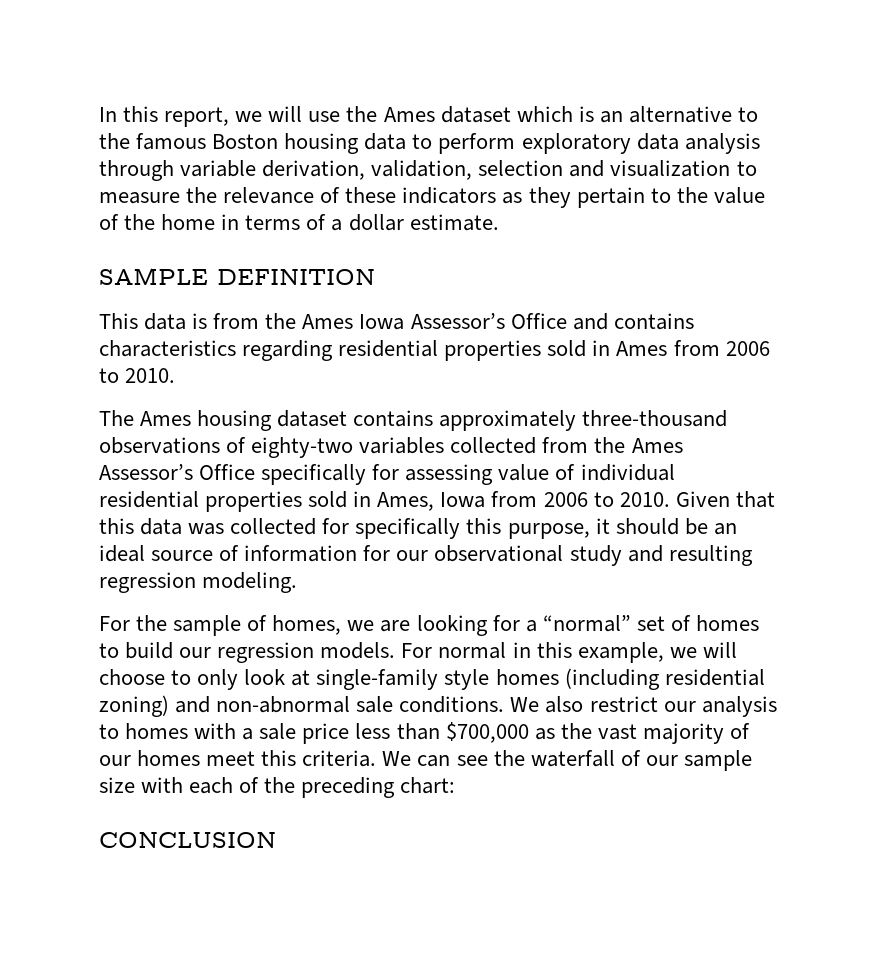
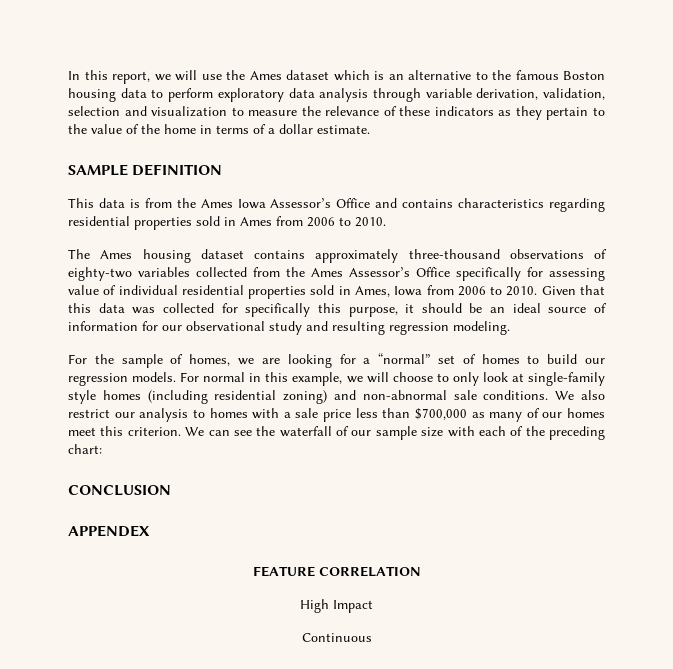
[560,723,724,744] the vast majority -> [489,412,523,422] many
[302,750,377,767] criteria. -> [127,427,181,436] criterion.
(276, 840) none -> [68,525,150,537] [253,566,420,577] [300,599,373,613] [301,633,372,642] // APPENDEX // FEATURE CORRELATION // High Impact // Continuous

